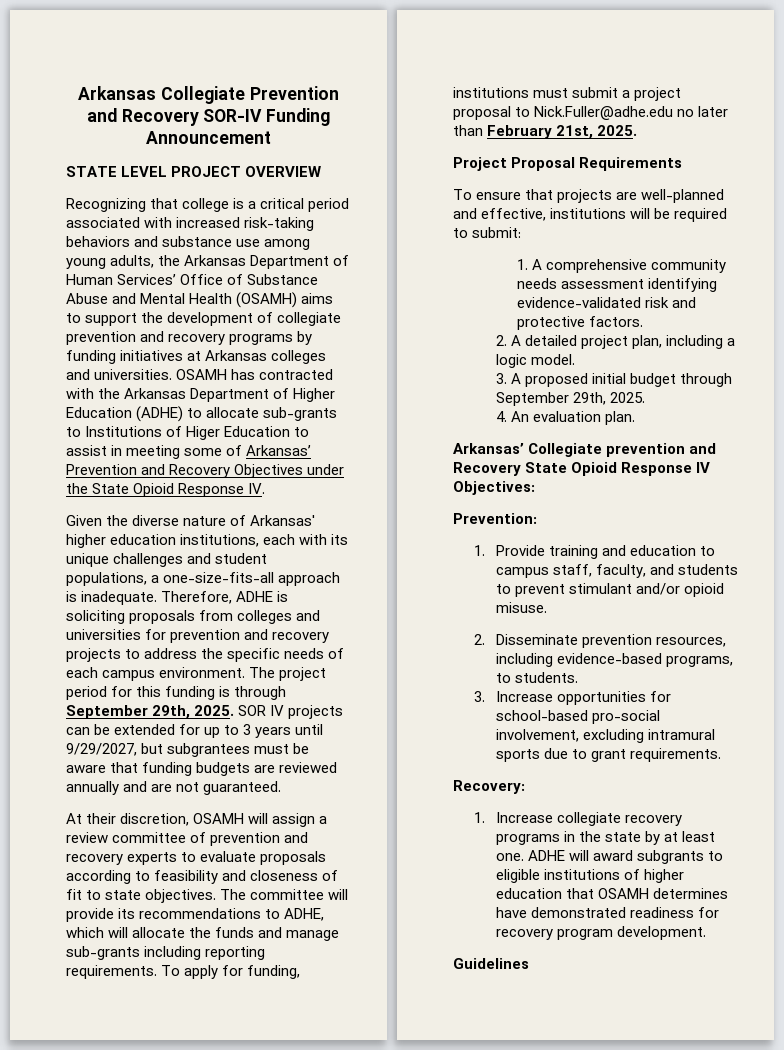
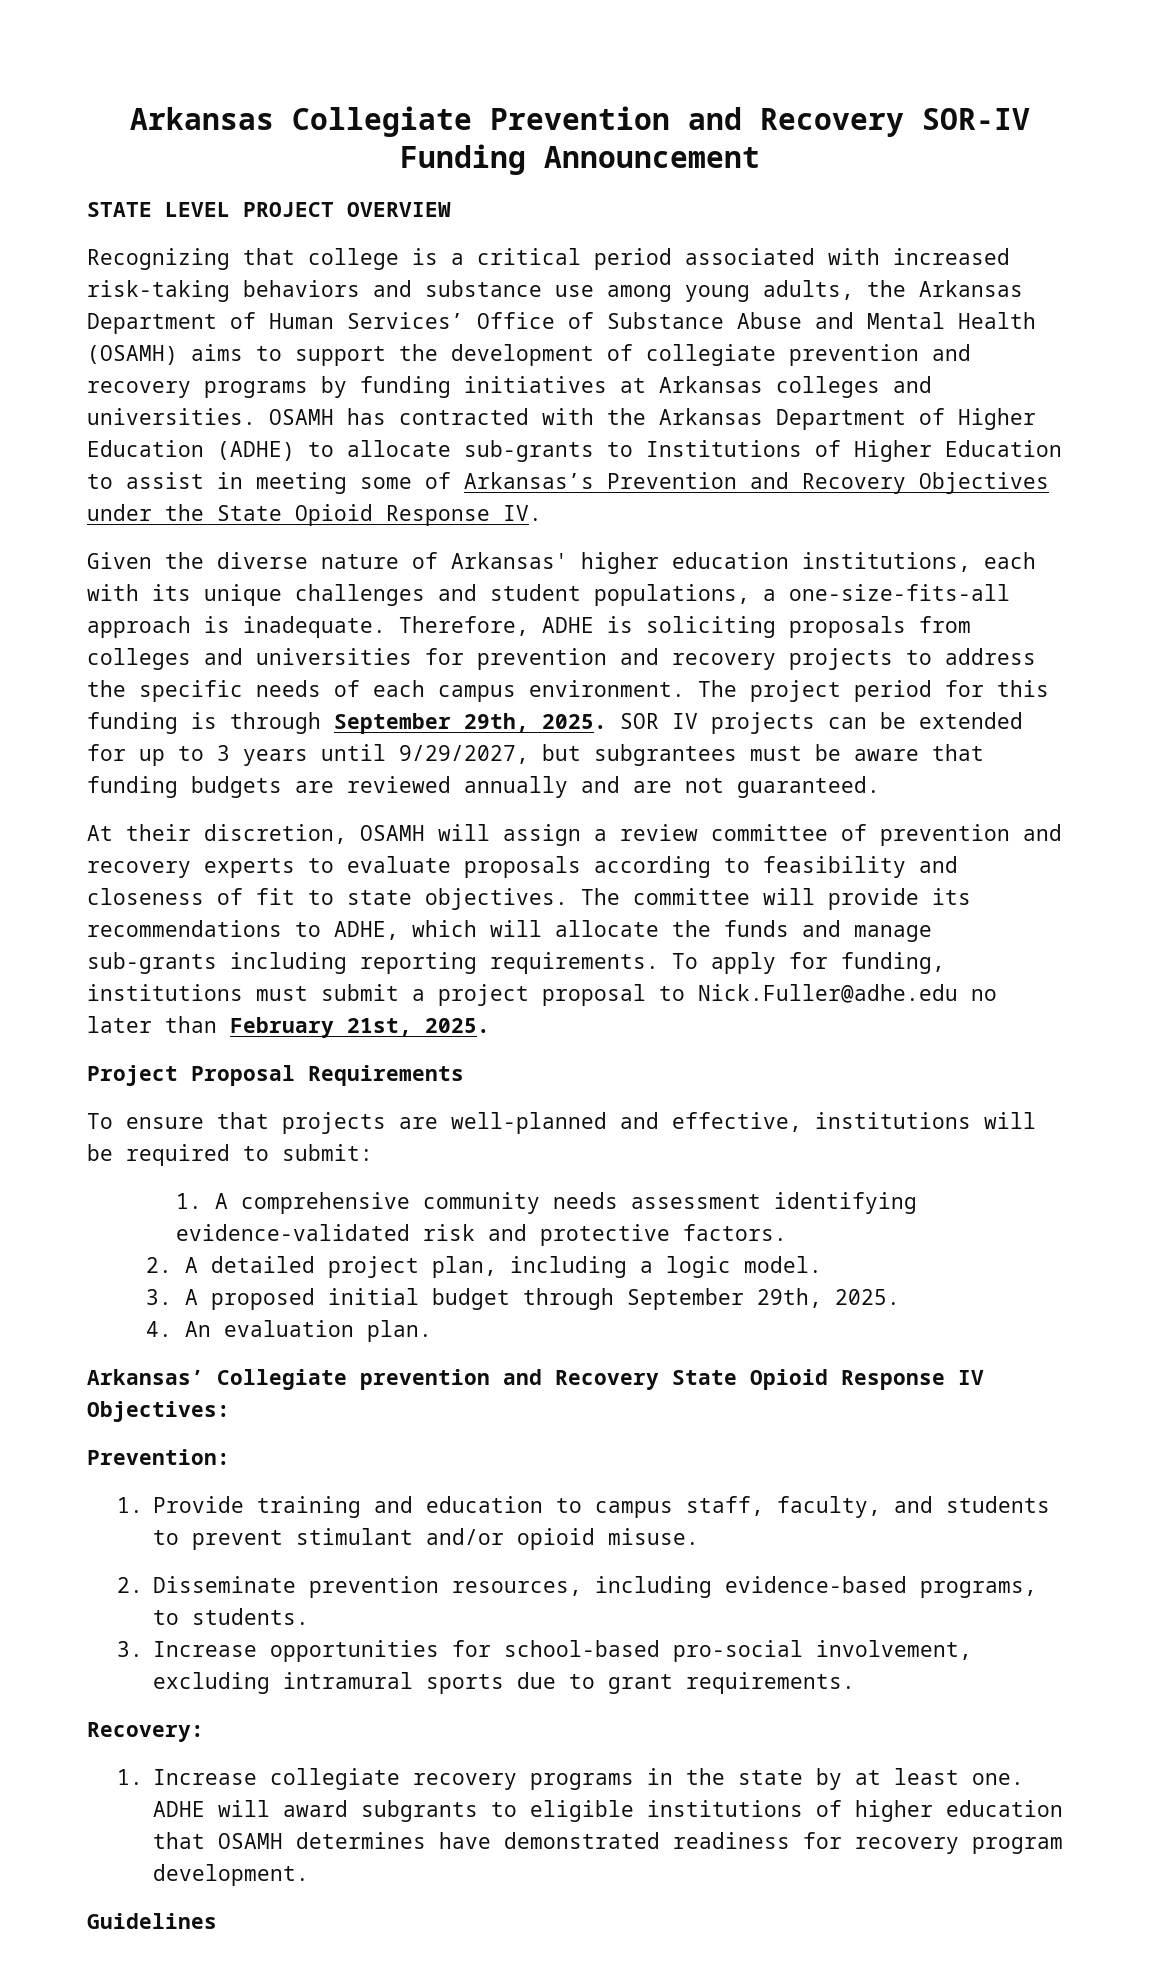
[186,426,221,440] Higer -> [854,440,932,462] Higher
[246,445,312,456] Arkansas’ -> [464,472,594,489] Arkansas’s

